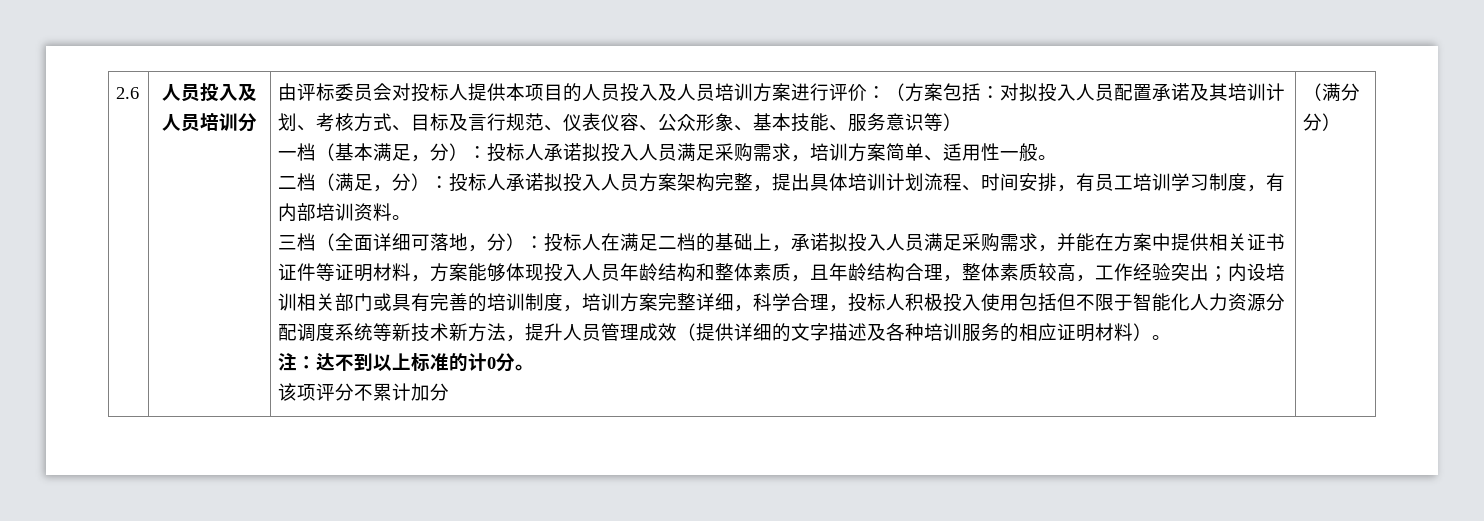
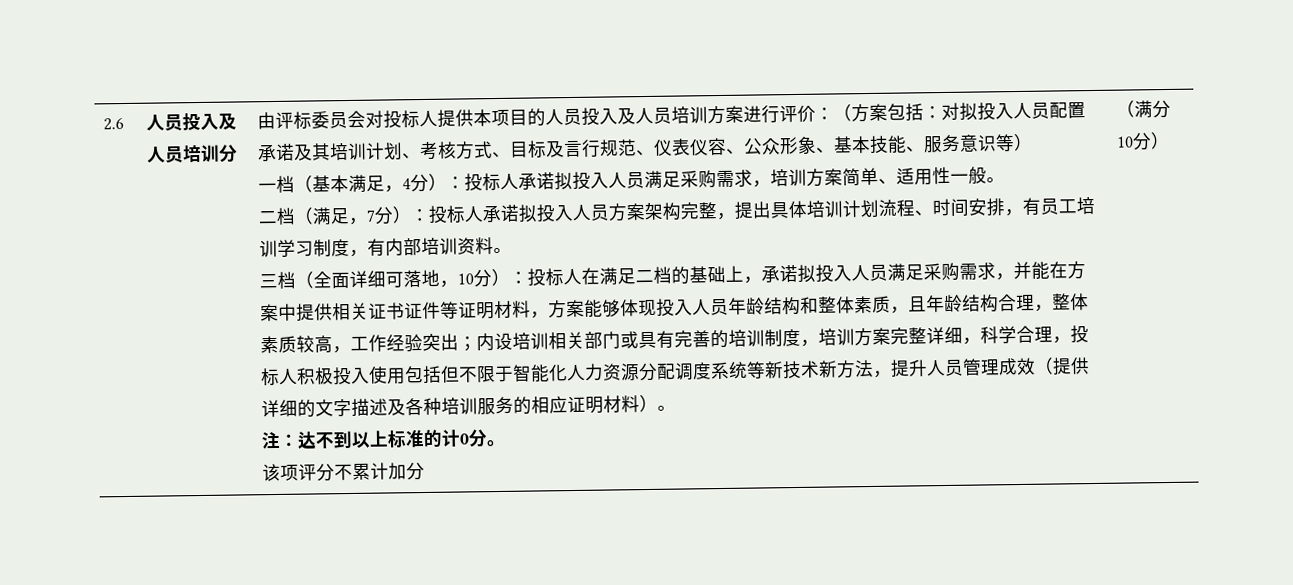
(431, 158) none -> [402,178,412,190] 4
(393, 188) none -> [366,209,377,222] 7
(488, 248) none -> [457,273,475,285] 10
(1361, 92) none -> [1116,136,1135,148] 10

